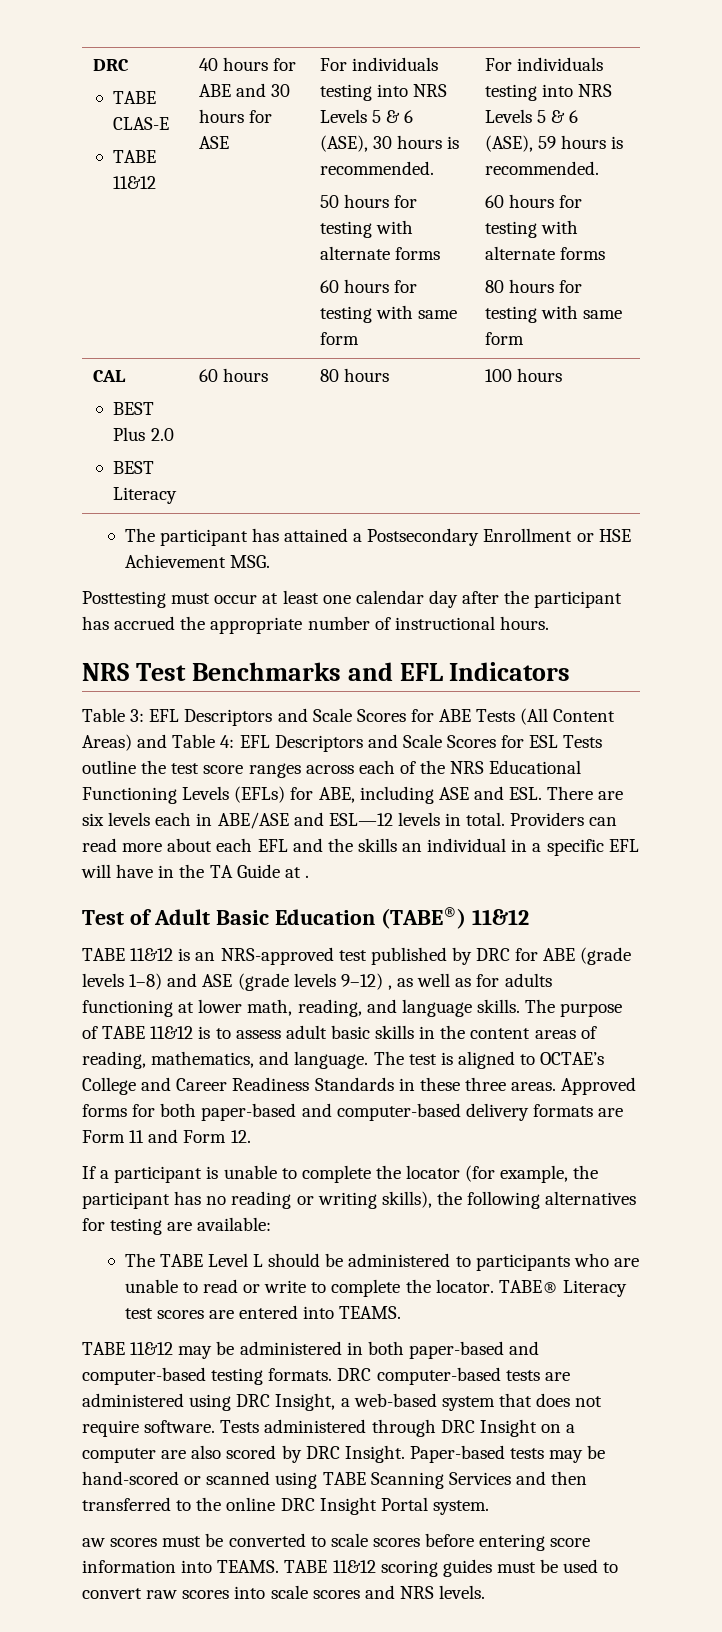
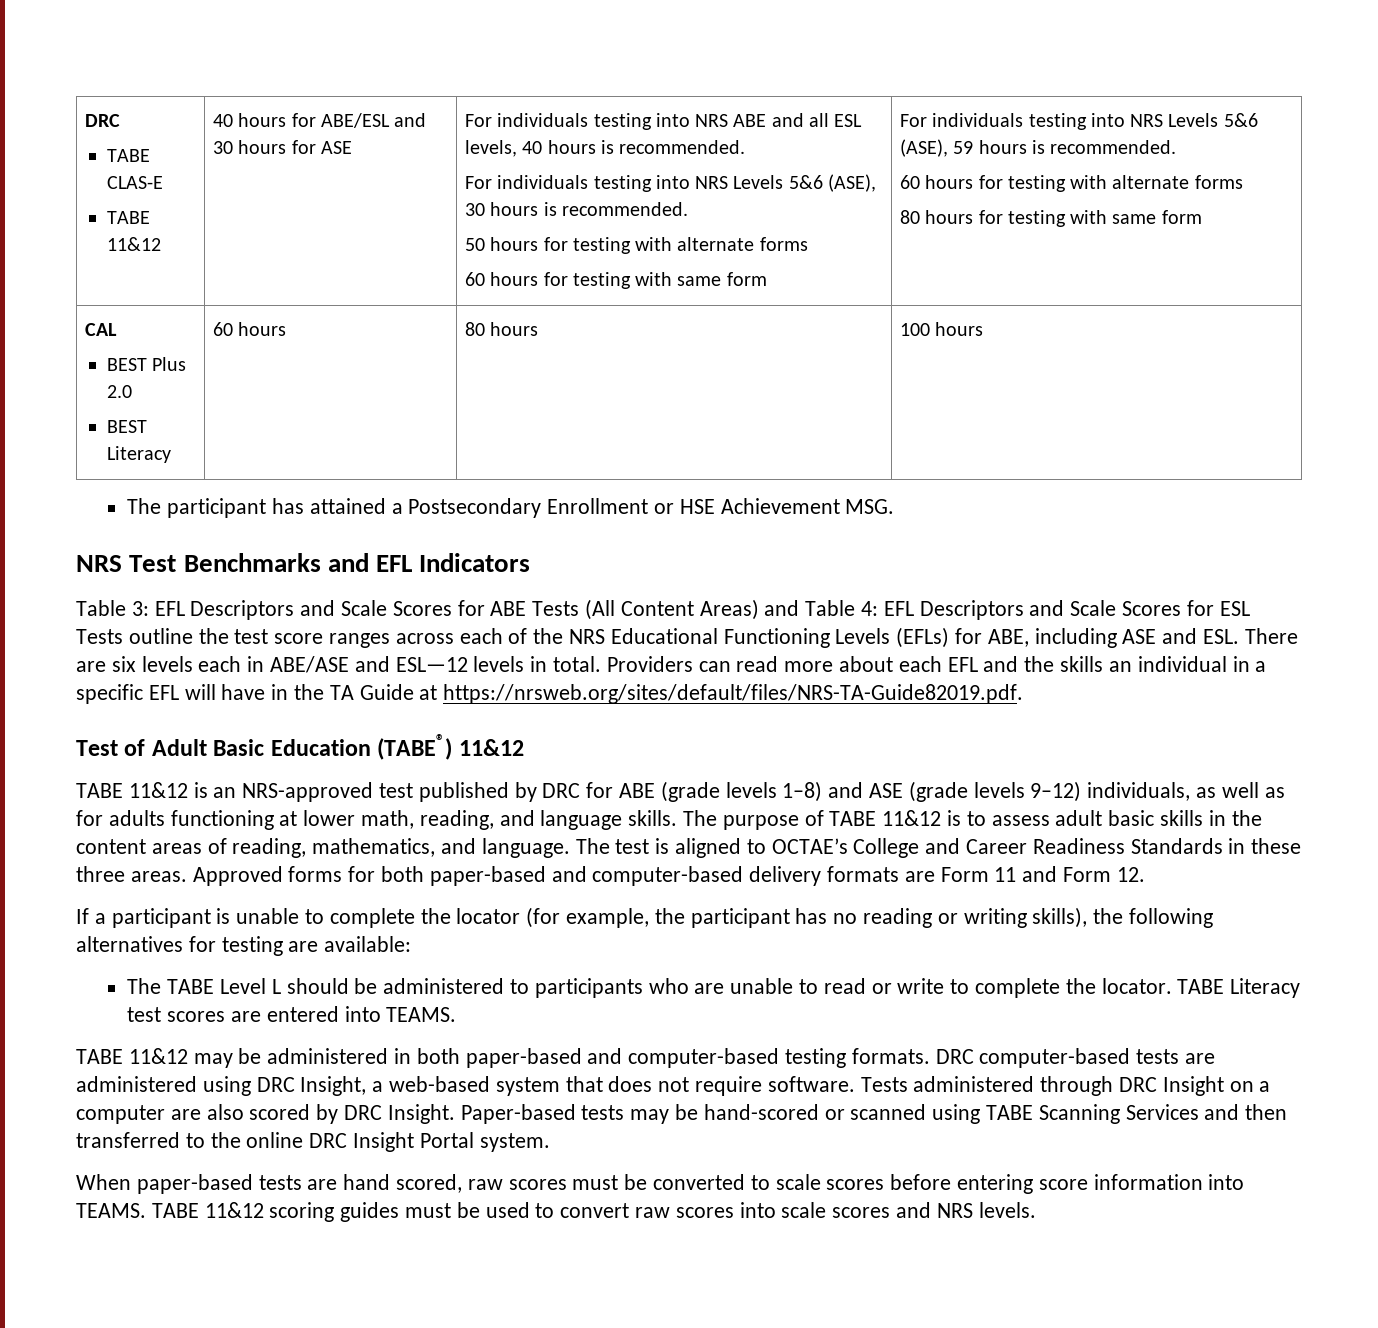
[198,84,231,97] ABE -> [320,113,390,128] ABE/ESL
[319,109,413,123] Levels 5 & 6 -> [733,113,863,127] [465,140,746,157] [465,175,823,192] ABE and all ESL levels, 40 hours is recommended. // For individuals testing into NRS Levels 5&6
[536,110,578,123] 5 & 6 -> [1223,113,1258,127] 5&6
[82,590,623,608] [82,616,549,634] // Posttesting must occur at least one calendar day after the participant has accrued the appropriate number of instructional hours. -> (895, 506) none
[304,875,309,878] . -> [443,684,1024,704] https://nrsweb.org/sites/default/files/NRS-TA-Guide82019.pdf.
[387,985,392,990] , -> [1087,782,1191,801] individuals,
[498,1280,558,1293] TABE® -> [1177,979,1225,994] TABE
[82,1538,105,1547] aw -> [76,1174,503,1194] When paper-based tests are hand scored, raw

